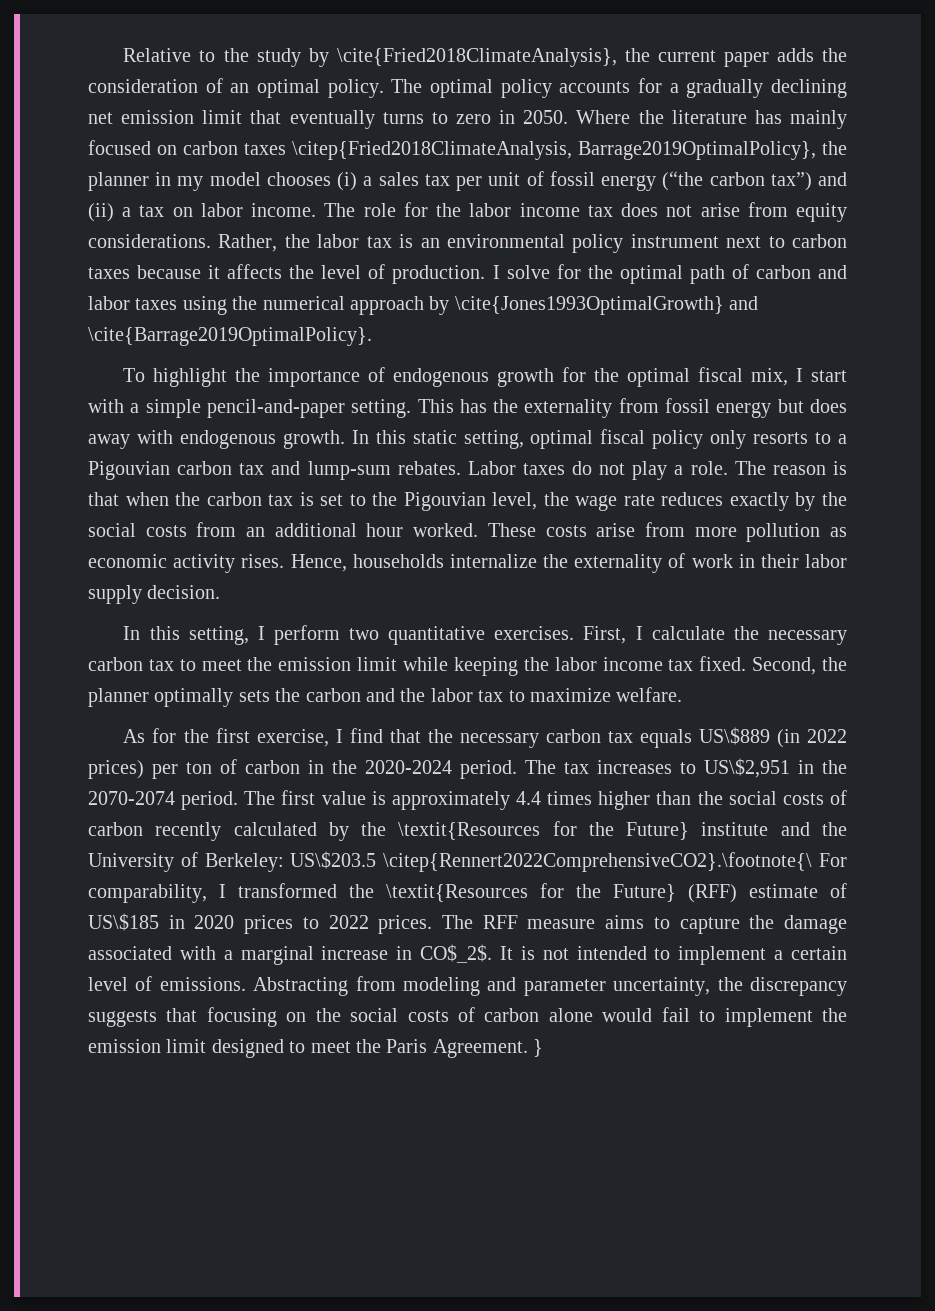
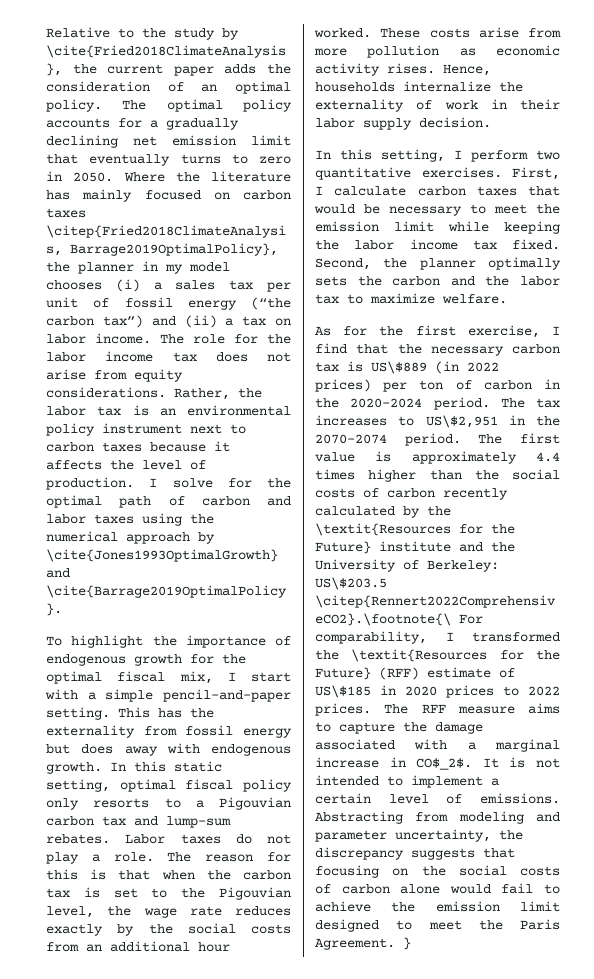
(826, 470) none -> [267,852,291,862] [46,869,78,880] for this
[733,626,847,645] [88,657,174,671] the necessary carbon tax -> [417,186,560,196] [314,204,462,216] carbon taxes that would be necessary
[639,729,692,748] equals -> [347,361,363,372] is
[724,1008,813,1027] implement -> [315,901,371,912] achieve

